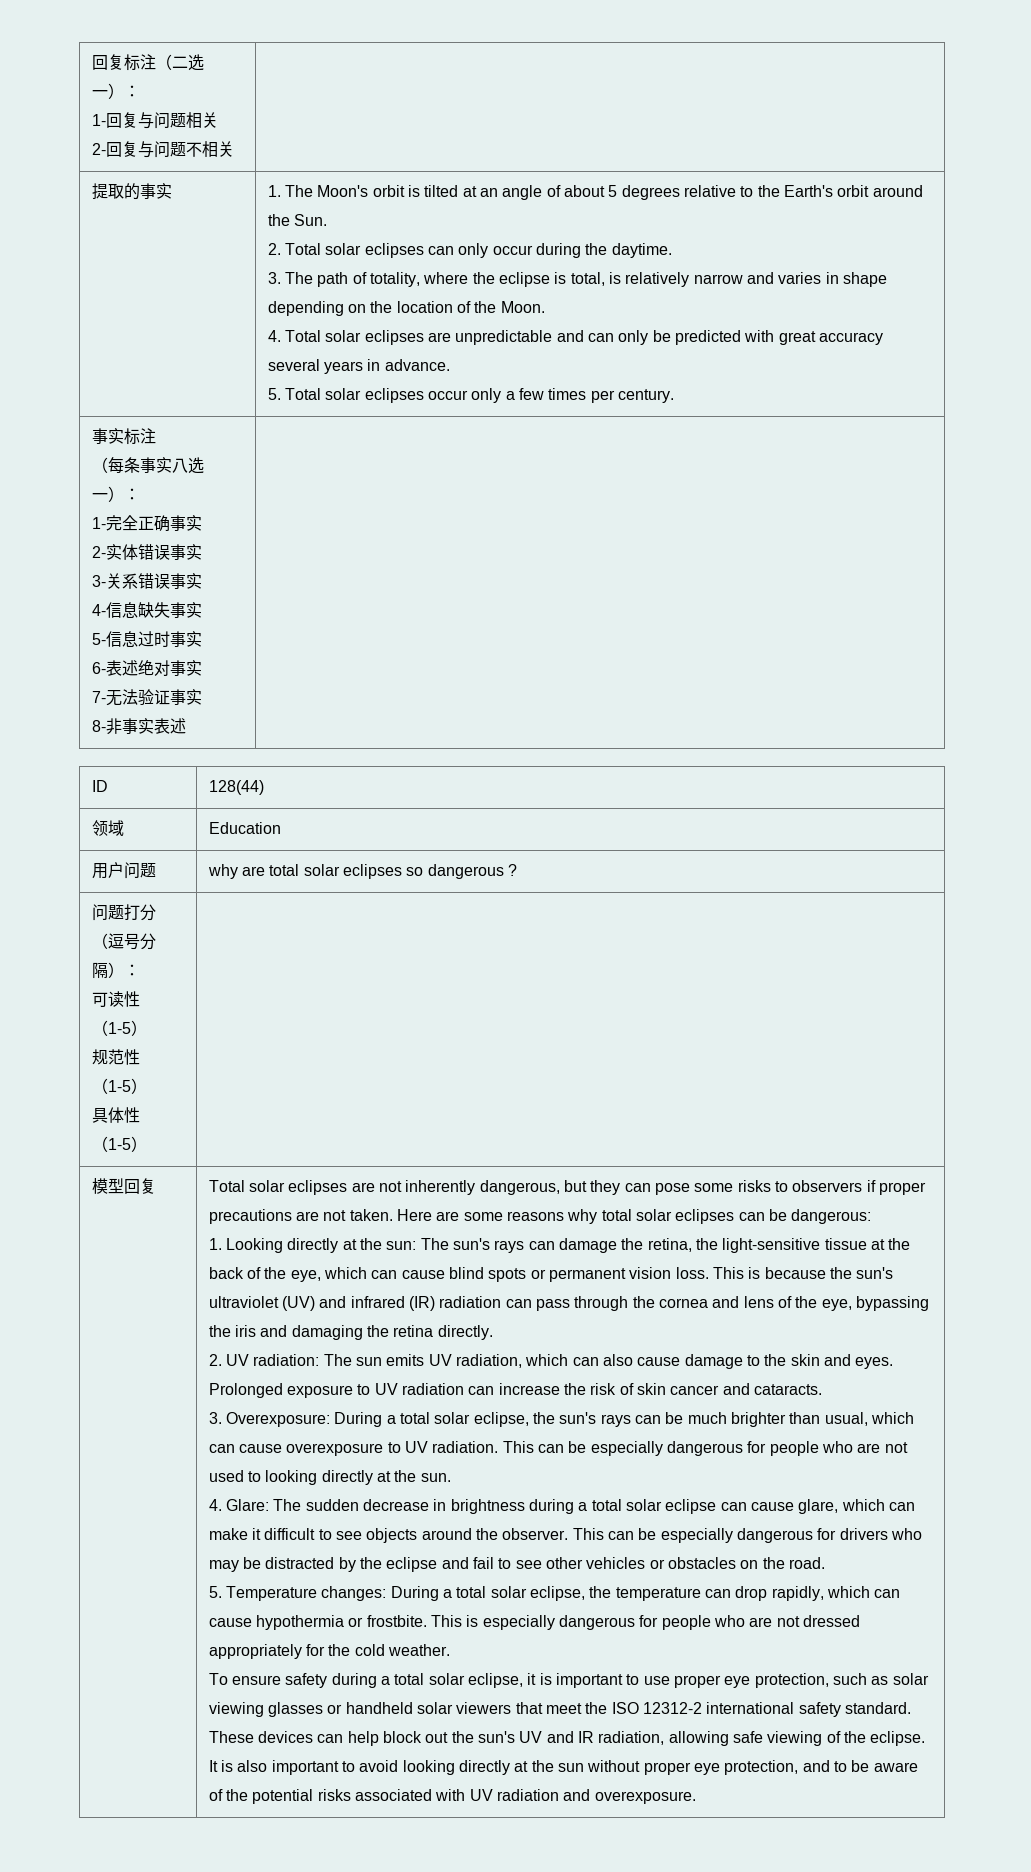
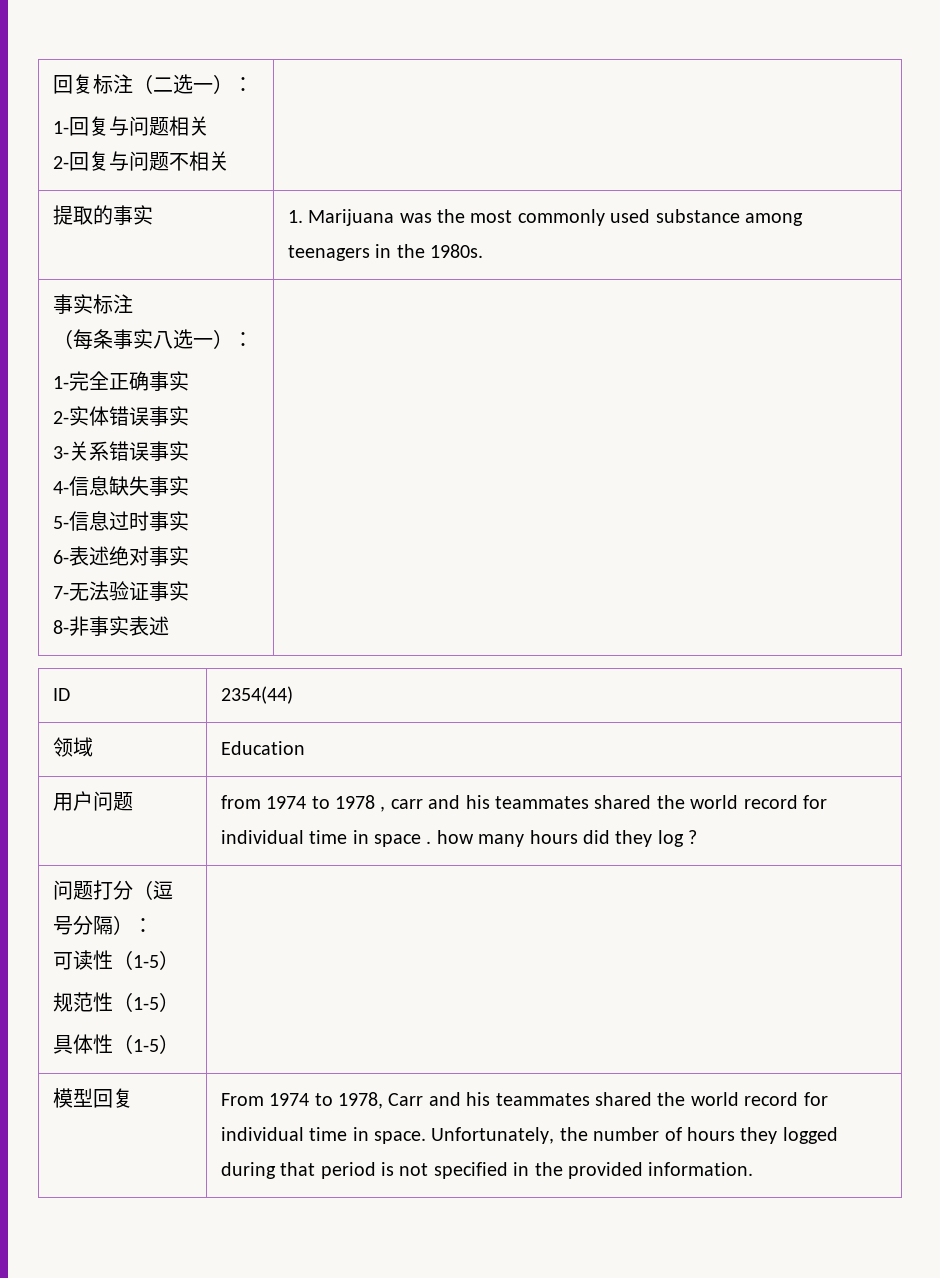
[285,185,923,200] [267,214,328,226] [267,243,672,258] [267,272,887,287] [267,301,545,316] [267,330,883,345] [267,359,450,374] [267,388,674,403] The Moon's orbit is tilted at an angle of about 5 degrees relative to the Earth's orbit around the Sun. // 2. Total solar eclipses can only occur during the daytime. // 3. The path of totality, where the eclipse is total, is relatively narrow and varies in shape depending on the location of the Moon. // 4. Total solar eclipses are unpredictable and can only be predicted with great accuracy several years in advance. // 5. Total solar eclipses occur only a few times per century. -> [308,209,803,226] [287,244,483,261] Marijuana was the most commonly used substance among teenagers in the 1980s.
[208,780,264,795] 128(44) -> [220,686,293,704] 2354(44)
[207,864,504,879] why are total solar eclipses so dangerous -> [220,795,827,812] [220,830,684,847] from 1974 to 1978 , carr and his teammates shared the world record for individual time in space . how many hours did they log
[208,1180,926,1195] [208,1209,872,1224] [208,1238,911,1253] [208,1267,894,1282] [208,1296,929,1311] [208,1325,493,1340] [208,1354,894,1369] [208,1383,822,1398] [208,1412,914,1427] [208,1441,908,1456] [208,1470,451,1485] [208,1499,915,1514] [208,1528,922,1543] [208,1557,825,1572] [208,1586,901,1601] [208,1615,860,1630] [208,1644,451,1659] [208,1673,929,1688] [208,1702,911,1717] [208,1731,926,1746] [208,1760,918,1775] [208,1789,696,1804] Total solar eclipses are not inherently dangerous, but they can pose some risks to observers if proper precautions are not taken. Here are some reasons why total solar eclipses can be dangerous: // 1. Looking directly at the sun: The sun's rays can damage the retina, the light-sensitive tissue at the back of the eye, which can cause blind spots or permanent vision loss. This is because the sun's ultraviolet (UV) and infrared (IR) radiation can pass through the cornea and lens of the eye, bypassing the iris and damaging the retina directly. // 2. UV radiation: The sun emits UV radiation, which can also cause damage to the skin and eyes. Prolonged exposure to UV radiation can increase the risk of skin cancer and cataracts. // 3. Overexposure: During a total solar eclipse, the sun's rays can be much brighter than usual, which can cause overexposure to UV radiation. This can be especially dangerous for people who are not used to looking directly at the sun. // 4. Glare: The sudden decrease in brightness during a total solar eclipse can cause glare, which can make it difficult to see objects around the observer. This can be especially dangerous for drivers who may be distracted by the eclipse and fail to see other vehicles or obstacles on the road. // 5. Temperature changes: During a total solar eclipse, the temperature can drop rapidly, which can cause hypothermia or frostbite. This is especially dangerous for people who are not dressed appropriately for the cold weather. // To ensure safety during a total solar eclipse, it is important to use proper eye protection, such as solar viewing glasses or handheld solar viewers that meet the ISO 12312-2 international safety standard. These devices can help block out the sun's UV and IR radiation, allowing safe viewing of the eclipse. It is also important to avoid looking directly at the sun without proper eye protection, and to be aware of the potential risks associated with UV radiation and overexposure. -> [220,1092,828,1109] [220,1127,838,1144] [220,1162,754,1179] From 1974 to 1978, Carr and his teammates shared the world record for individual time in space. Unfortunately, the number of hours they logged during that period is not specified in the provided information.

